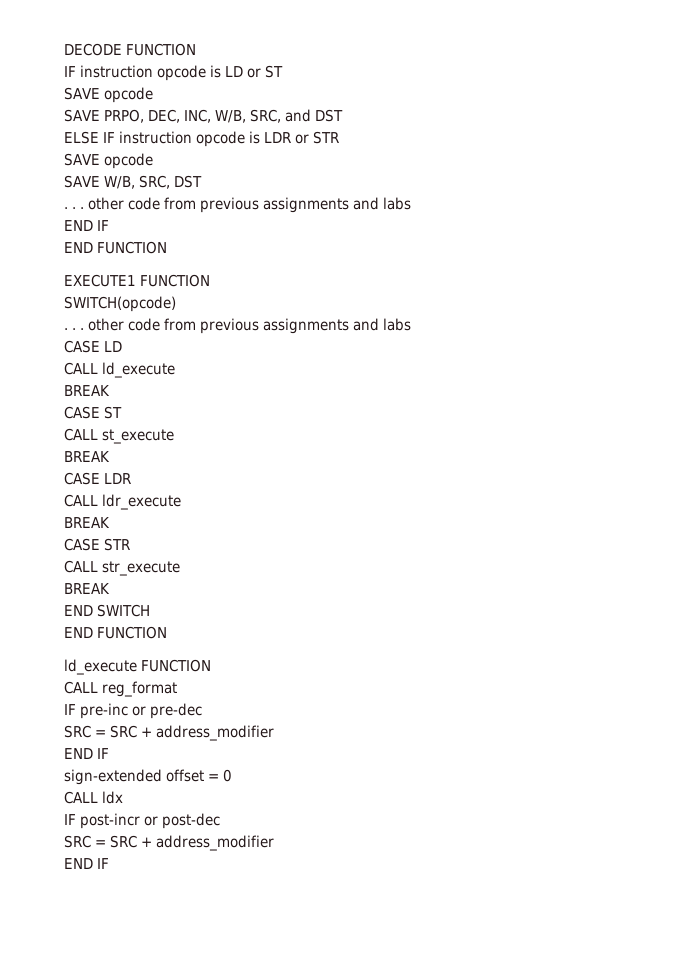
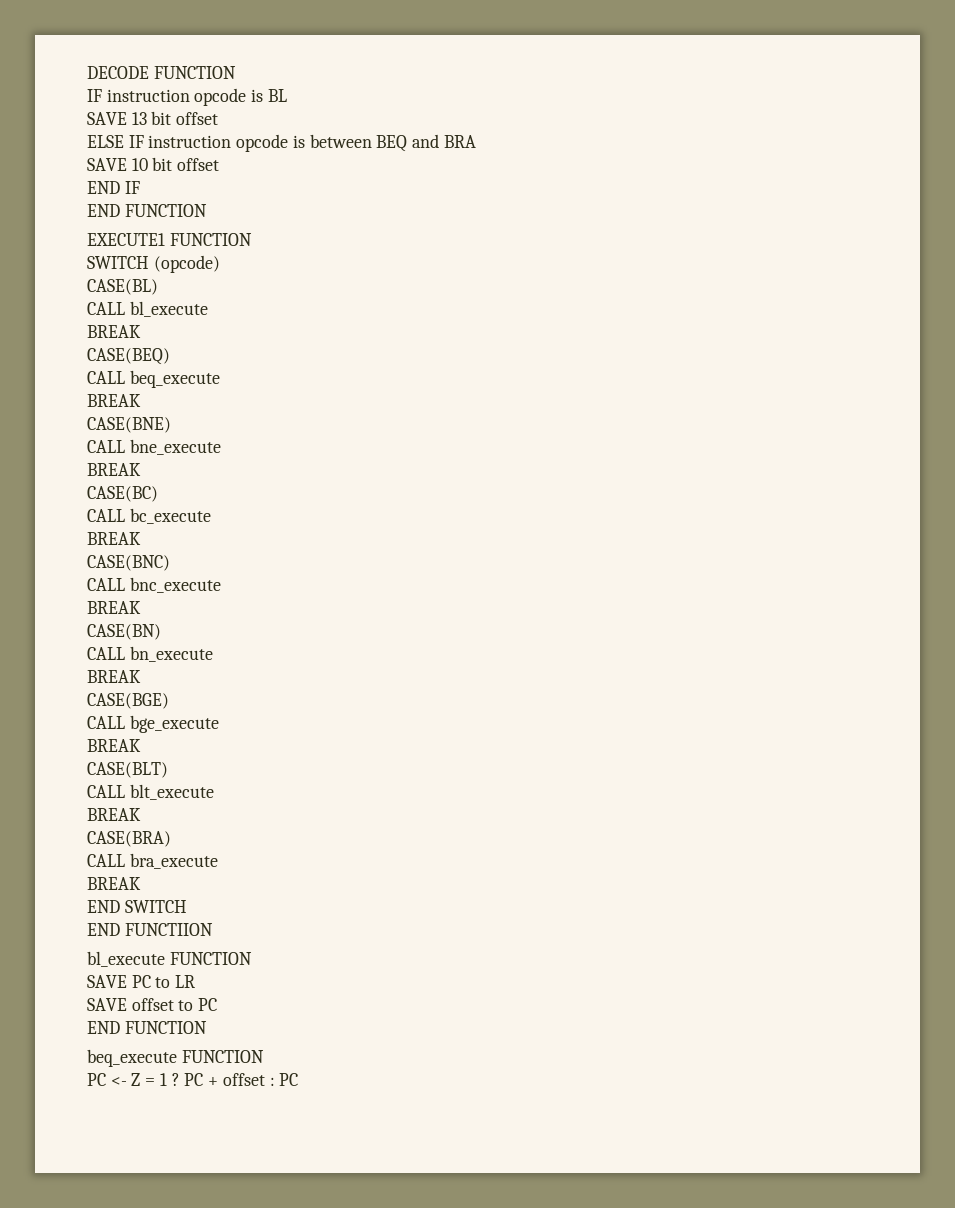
[225,65,283,78] [64,87,153,103] [64,109,343,123] LD or ST // SAVE opcode // SAVE PRPO, DEC, INC, W/B, SRC, and DST -> [267,89,287,102] [87,111,219,125] BL // SAVE 13 bit offset
[264,131,339,144] [64,153,153,169] [64,175,202,189] [64,197,411,213] LDR or STR // SAVE opcode // SAVE W/B, SRC, DST // . . . other code from previous assignments and labs -> [309,134,476,152] [87,157,220,171] between BEQ and BRA // SAVE 10 bit offset
[64,296,176,312] [64,318,411,334] [64,340,122,353] [64,362,175,378] [64,385,110,396] [64,406,122,419] [64,428,174,444] [64,451,110,462] [64,472,131,485] [64,494,181,510] [64,517,110,528] [64,538,130,551] [64,560,180,576] SWITCH(opcode) // . . . other code from previous assignments and labs // CASE LD // CALL ld_execute // BREAK // CASE ST // CALL st_execute // BREAK // CASE LDR // CALL ldr_execute // BREAK // CASE STR // CALL str_execute -> [87,255,220,273] [87,279,158,295] [87,301,208,317] [87,325,141,338] [87,348,170,365] [87,370,220,388] [87,394,141,407] [87,417,171,433] [87,439,221,455] [87,463,141,476] [87,486,158,502] [87,508,211,524] [87,532,141,545] [87,555,170,571] [87,577,221,593] [87,601,141,614] [87,624,161,640] [87,646,213,662] [87,670,141,683] [87,693,169,709] [87,715,219,733] [87,739,141,752] [87,762,168,778] [87,784,214,800] [87,808,141,821] [87,831,171,847] [87,853,218,869] SWITCH (opcode) // CASE(BL) // CALL bl_execute // BREAK // CASE(BEQ) // CALL beq_execute // BREAK // CASE(BNE) // CALL bne_execute // BREAK // CASE(BC) // CALL bc_execute // BREAK // CASE(BNC) // CALL bnc_execute // BREAK // CASE(BN) // CALL bn_execute // BREAK // CASE(BGE) // CALL bge_execute // BREAK // CASE(BLT) // CALL blt_execute // BREAK // CASE(BRA) // CALL bra_execute
[97,626,167,639] [64,659,211,675] [64,681,177,697] [64,703,202,719] [64,725,274,741] [64,748,109,759] [64,769,232,785] [64,791,123,804] [64,813,220,829] [64,835,274,851] [64,858,109,869] FUNCTION // ld_execute FUNCTION // CALL reg_format // IF pre-inc or pre-dec // SRC = SRC + address_modifier // END IF // sign-extended offset = 0 // CALL ldx // IF post-incr or post-dec // SRC = SRC + address_modifier // END IF -> [124,923,213,936] [87,951,252,967] [87,975,196,988] [87,998,218,1011] [87,1021,207,1034] [87,1049,264,1067] [87,1073,299,1086] FUNCTIION // bl_execute FUNCTION // SAVE PC to LR // SAVE offset to PC // END FUNCTION // beq_execute FUNCTION // PC <- Z = 1 ? PC + offset : PC

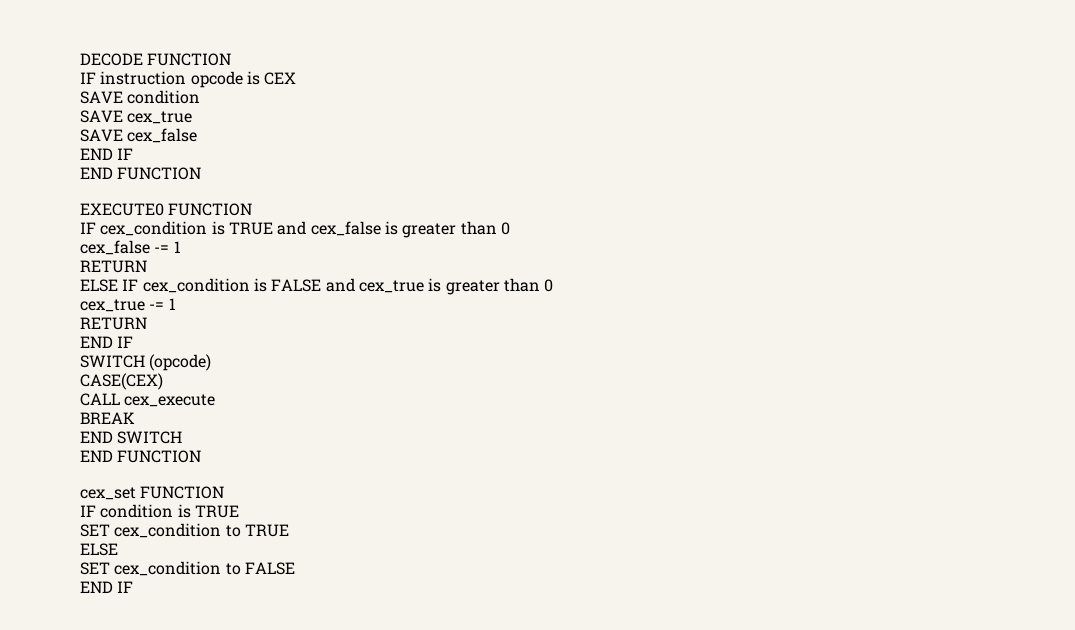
[267,89,287,102] [87,111,219,125] [87,134,476,152] [87,157,220,171] BL // SAVE 13 bit offset // ELSE IF instruction opcode is between BEQ and BRA // SAVE 10 bit offset -> [264,72,297,85] [80,90,201,104] [80,110,193,124] [80,128,198,143] CEX // SAVE condition // SAVE cex_true // SAVE cex_false
[87,233,252,246] EXECUTE1 FUNCTION -> [80,203,253,216] [80,221,510,238] [80,240,181,255] [80,260,147,273] [80,278,554,295] [80,298,176,312] [80,317,147,330] [80,336,134,348] EXECUTE0 FUNCTION // IF cex_condition is TRUE and cex_false is greater than 0 // cex_false -= 1 // RETURN // ELSE IF cex_condition is FALSE and cex_true is greater than 0 // cex_true -= 1 // RETURN // END IF
[87,279,158,295] [87,301,208,317] [87,325,141,338] [87,348,170,365] [87,370,220,388] [87,394,141,407] [87,417,171,433] [87,439,221,455] [87,463,141,476] [87,486,158,502] [87,508,211,524] [87,532,141,545] [87,555,170,571] [87,577,221,593] [87,601,141,614] [87,624,161,640] [87,646,213,662] [87,670,141,683] [87,693,169,709] [87,715,219,733] [87,739,141,752] [87,762,168,778] [87,784,214,800] [87,808,141,821] [87,831,171,847] [87,853,218,869] CASE(BL) // CALL bl_execute // BREAK // CASE(BEQ) // CALL beq_execute // BREAK // CASE(BNE) // CALL bne_execute // BREAK // CASE(BC) // CALL bc_execute // BREAK // CASE(BNC) // CALL bnc_execute // BREAK // CASE(BN) // CALL bn_execute // BREAK // CASE(BGE) // CALL bge_execute // BREAK // CASE(BLT) // CALL blt_execute // BREAK // CASE(BRA) // CALL bra_execute -> [80,373,163,390] [80,393,216,407] CASE(CEX) // CALL cex_execute
[124,923,213,936] [87,951,252,967] [87,975,196,988] [87,998,218,1011] [87,1021,207,1034] [87,1049,264,1067] [87,1073,299,1086] FUNCTIION // bl_execute FUNCTION // SAVE PC to LR // SAVE offset to PC // END FUNCTION // beq_execute FUNCTION // PC <- Z = 1 ? PC + offset : PC -> [117,450,202,463] [80,486,225,500] [80,504,239,518] [80,523,289,538] [80,543,118,556] [80,561,295,576] [80,581,134,593] FUNCTION // cex_set FUNCTION // IF condition is TRUE // SET cex_condition to TRUE // ELSE // SET cex_condition to FALSE // END IF

